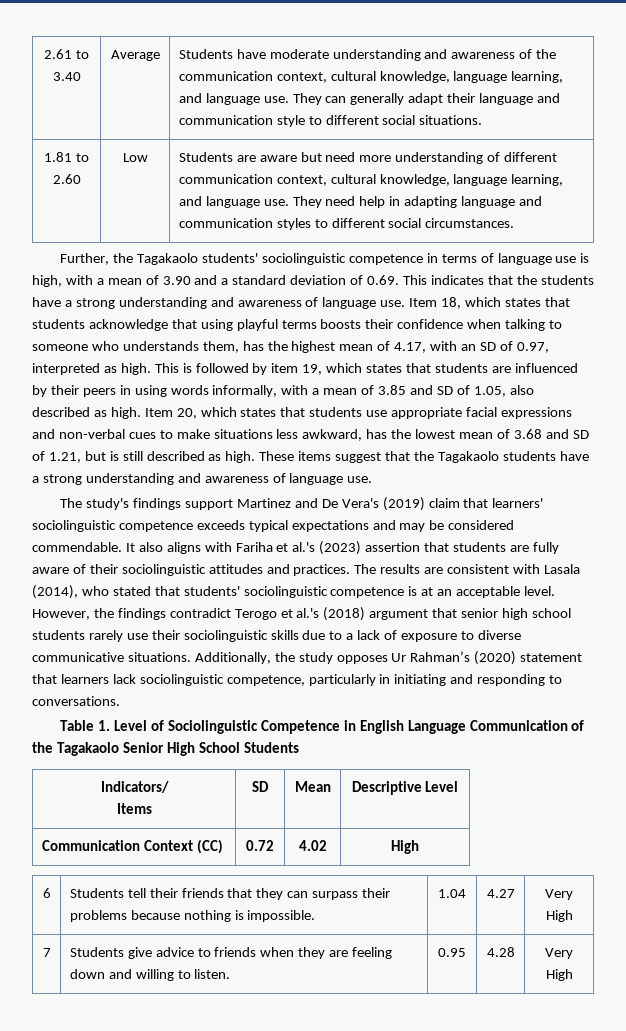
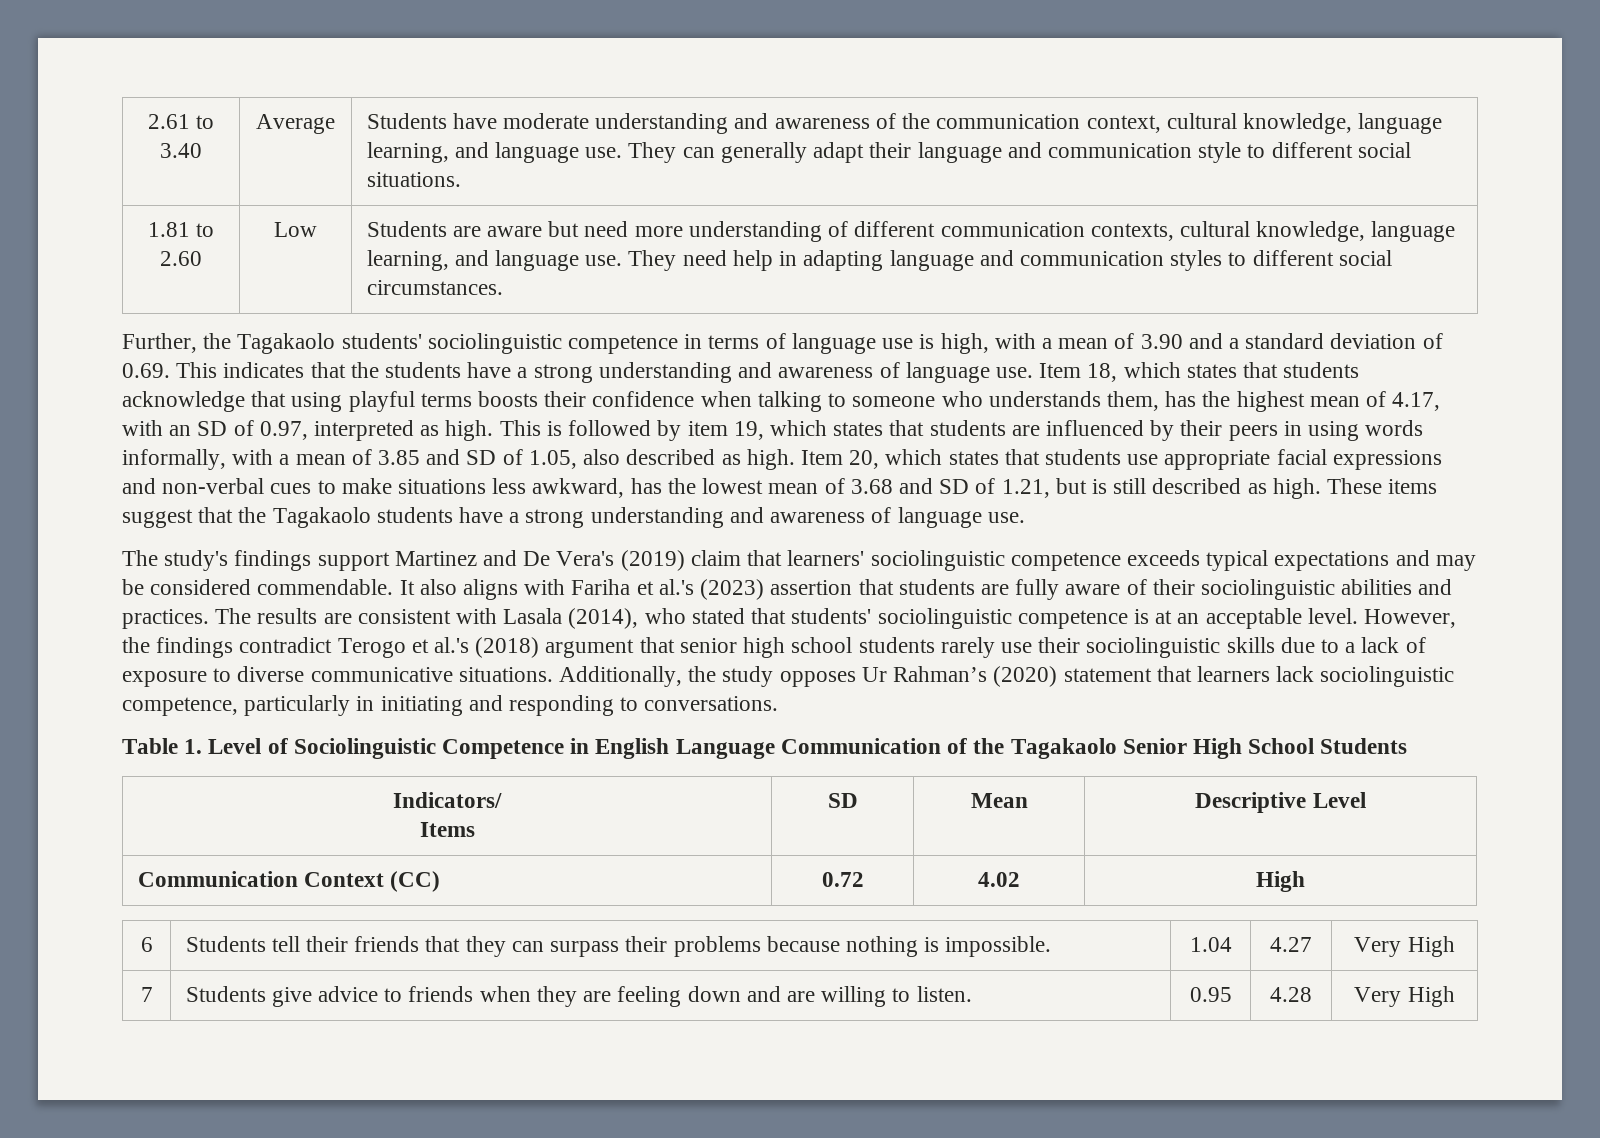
[276,175,327,186] context, -> [1090,223,1174,241] contexts,
[208,564,263,574] attitudes -> [1341,579,1413,595] abilities
(132, 974) none -> [786,991,815,1002] are

